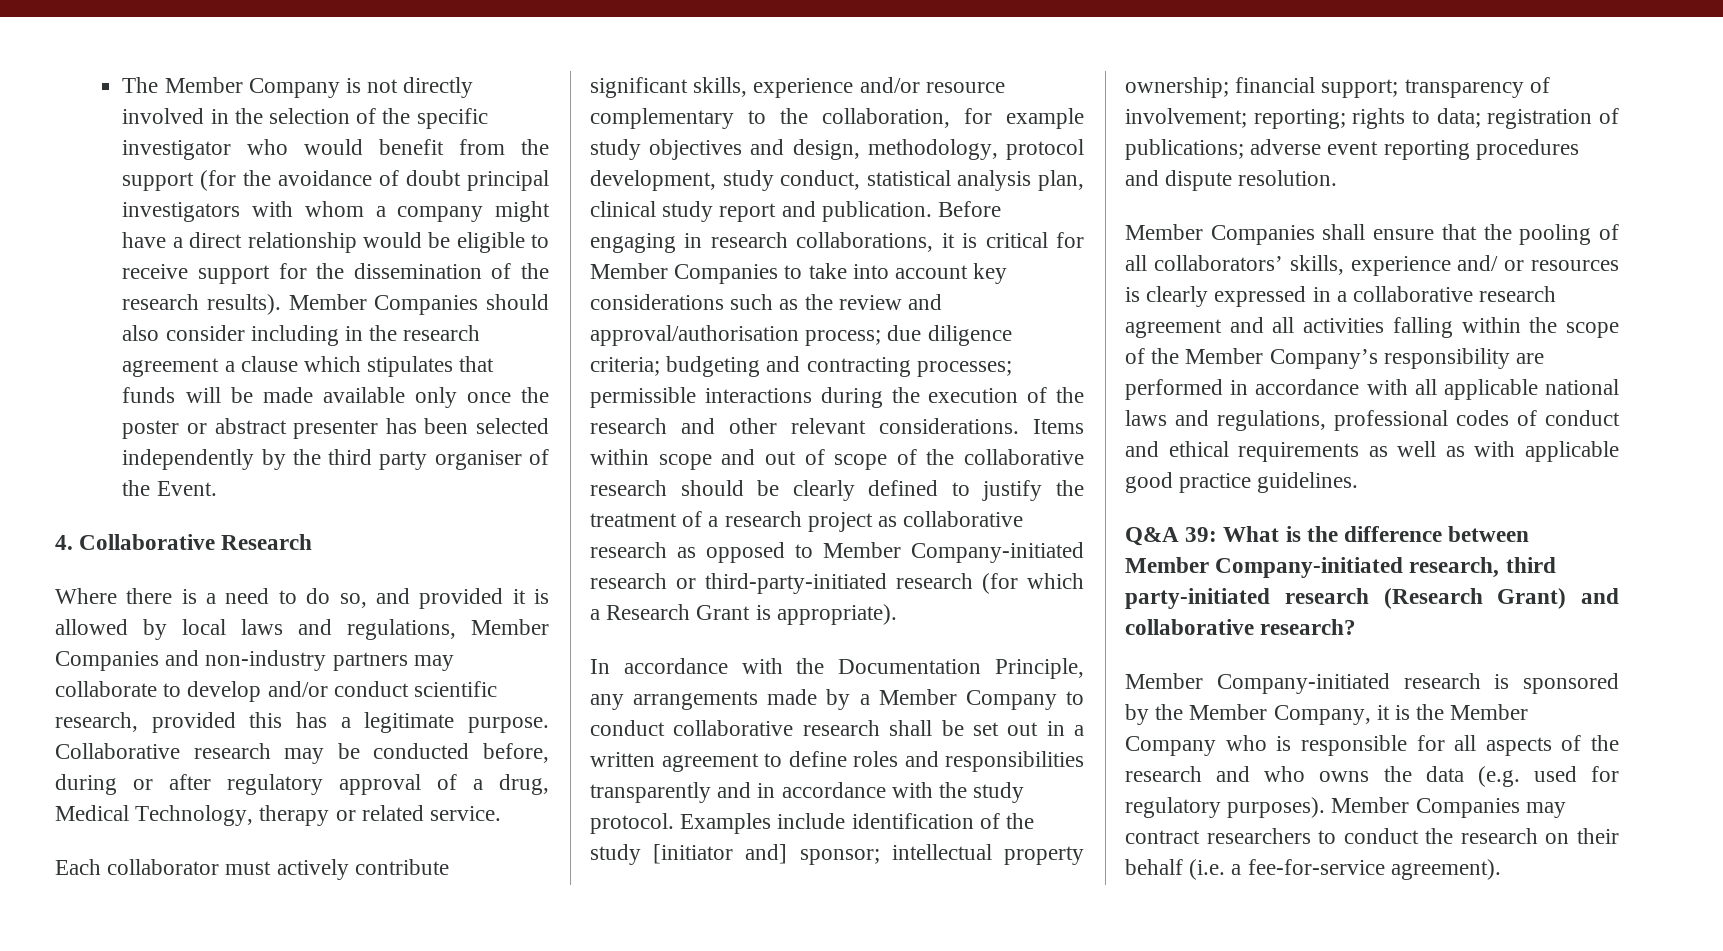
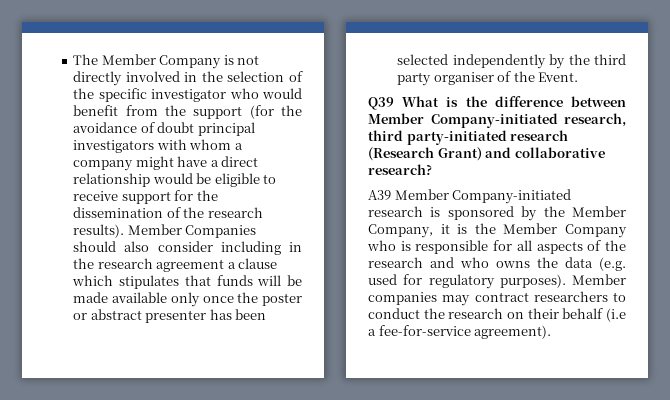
[55,534,313,550] [55,588,550,609] [55,619,549,640] [55,650,454,671] [55,681,498,702] [55,712,549,733] [55,743,549,764] [55,774,549,795] [55,805,502,826] [55,859,449,880] [590,77,1005,98] [590,108,1084,129] [590,139,1084,160] [590,170,1084,191] [590,201,1002,222] [590,232,1084,253] [590,263,1008,284] [590,294,943,310] [590,325,1012,346] [590,356,1012,377] [590,387,1084,408] [590,418,1084,434] [590,449,1084,470] [590,480,1084,501] [590,511,1024,532] [590,542,1084,563] [590,573,1084,594] [590,604,897,625] [590,658,1084,679] [590,689,1084,710] [590,720,1084,736] [590,751,1084,772] [590,782,1025,803] [590,813,1035,834] [590,844,1084,865] [1125,77,1550,98] [1125,108,1619,129] [1125,139,1579,160] [1125,170,1338,191] [1125,224,1619,245] [1125,255,1619,276] [1125,286,1557,307] [1125,317,1619,338] [1125,348,1545,369] [1125,379,1619,400] [1125,410,1620,431] [1125,441,1619,462] [1125,472,1359,493] [1125,527,1218,546] 4. Collaborative Research // Where there is a need to do so, and provided it is allowed by local laws and regulations, Member Companies and non-industry partners may collaborate to develop and/or conduct scientific research, provided this has a legitimate purpose. Collaborative research may be conducted before, during or after regulatory approval of a drug, Medical Technology, therapy or related service. // Each collaborator must actively contribute significant skills, experience and/or resource complementary to the collaboration, for example study objectives and design, methodology, protocol development, study conduct, statistical analysis plan, clinical study report and publication. Before engaging in research collaborations, it is critical for Member Companies to take into account key considerations such as the review and approval/authorisation process; due diligence criteria; budgeting and contracting processes; permissible interactions during the execution of the research and other relevant considerations. Items within scope and out of scope of the collaborative research should be clearly defined to justify the treatment of a research project as collaborative research as opposed to Member Company-initiated research or third-party-initiated research (for which a Research Grant is appropriate). // In accordance with the Documentation Principle, any arrangements made by a Member Company to conduct collaborative research shall be set out in a written agreement to define roles and responsibilities transparently and in accordance with the study protocol. Examples include identification of the study [initiator and] sponsor; intellectual property ownership; financial support; transparency of involvement; reporting; rights to data; registration of publications; adverse event reporting procedures and dispute resolution. // Member Companies shall ensure that the pooling of all collaborators’ skills, experience and/ or resources is clearly expressed in a collaborative research agreement and all activities falling within the scope of the Member Company’s responsibility are performed in accordance with all applicable national laws and regulations, professional codes of conduct and ethical requirements as well as with applicable good practice guidelines. // Q&A 39: -> [368,97,394,110] Q39
(1357, 627) none -> [368,190,391,200] A39
[1415,798,1520,818] Companies -> [368,292,437,305] companies
[1189,859,1226,880] (i.e. -> [606,308,626,322] (i.e

